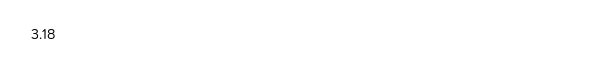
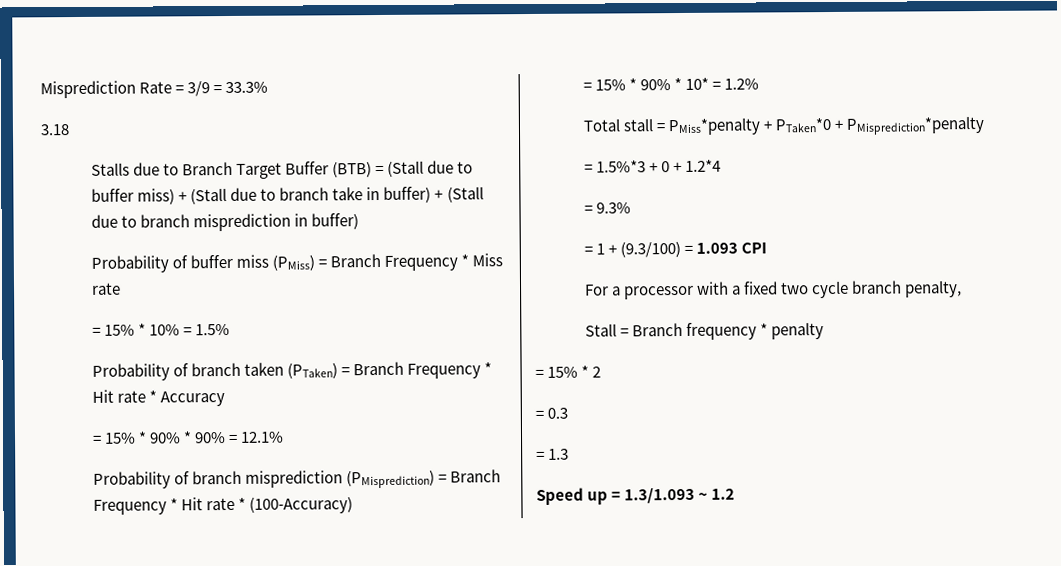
[31,29,55,39] 3.18 -> [40,80,269,99] [40,124,70,136] [90,160,474,179] [90,186,484,205] [90,213,360,232] [90,253,504,273] [90,282,121,295] [91,323,231,336] [91,361,493,381] [91,389,226,407] [92,431,285,444] [92,469,502,489] [92,496,354,515] [582,77,760,91] [582,115,986,136] [583,159,722,173] [583,202,631,214] [583,240,768,258] [584,280,963,300] [584,322,825,340] [535,365,602,378] [535,407,569,419] [536,448,570,460] [536,487,736,505] Misprediction Rate = 3/9 = 33.3% // 3.18 // Stalls due to Branch Target Buffer (BTB) = (Stall due to buffer miss) + (Stall due to branch take in buffer) + (Stall due to branch misprediction in buffer) // Probability of buffer miss (PMiss) = Branch Frequency * Miss rate // = 15% * 10% = 1.5% // Probability of branch taken (PTaken) = Branch Frequency * Hit rate * Accuracy // = 15% * 90% * 90% = 12.1% // Probability of branch misprediction (PMisprediction) = Branch Frequency * Hit rate * (100-Accuracy) // = 15% * 90% * 10* = 1.2% // Total stall = PMiss*penalty + PTaken*0 + PMisprediction*penalty // = 1.5%*3 + 0 + 1.2*4 // = 9.3% // = 1 + (9.3/100) = 1.093 CPI // For a processor with a fixed two cycle branch penalty, // Stall = Branch frequency * penalty // = 15% * 2 // = 0.3 // = 1.3 // Speed up = 1.3/1.093 ~ 1.2

